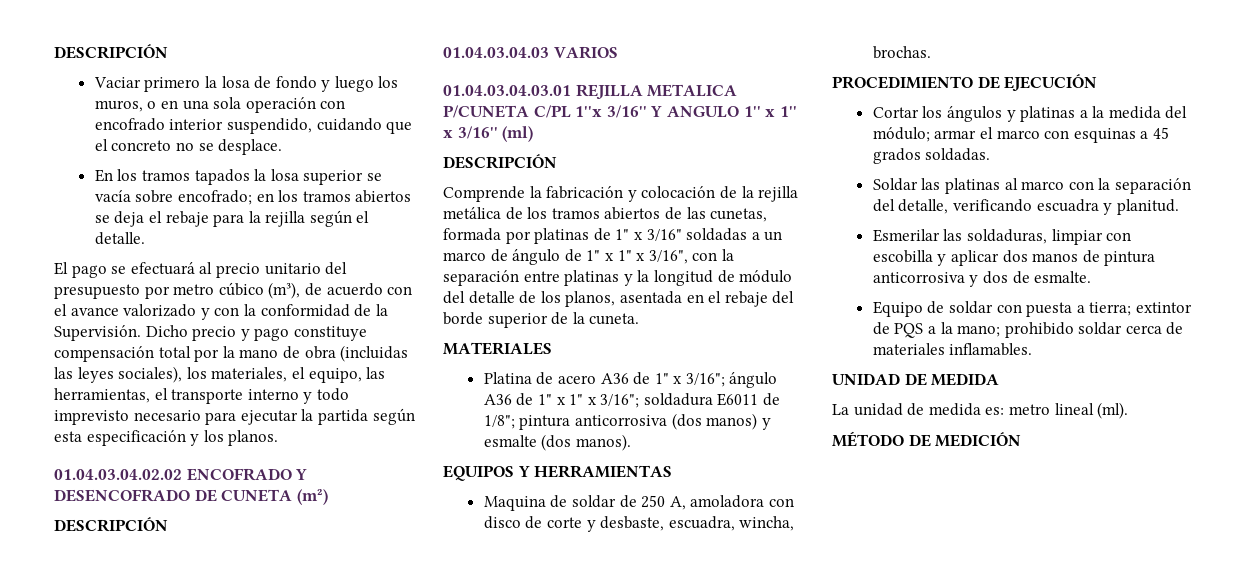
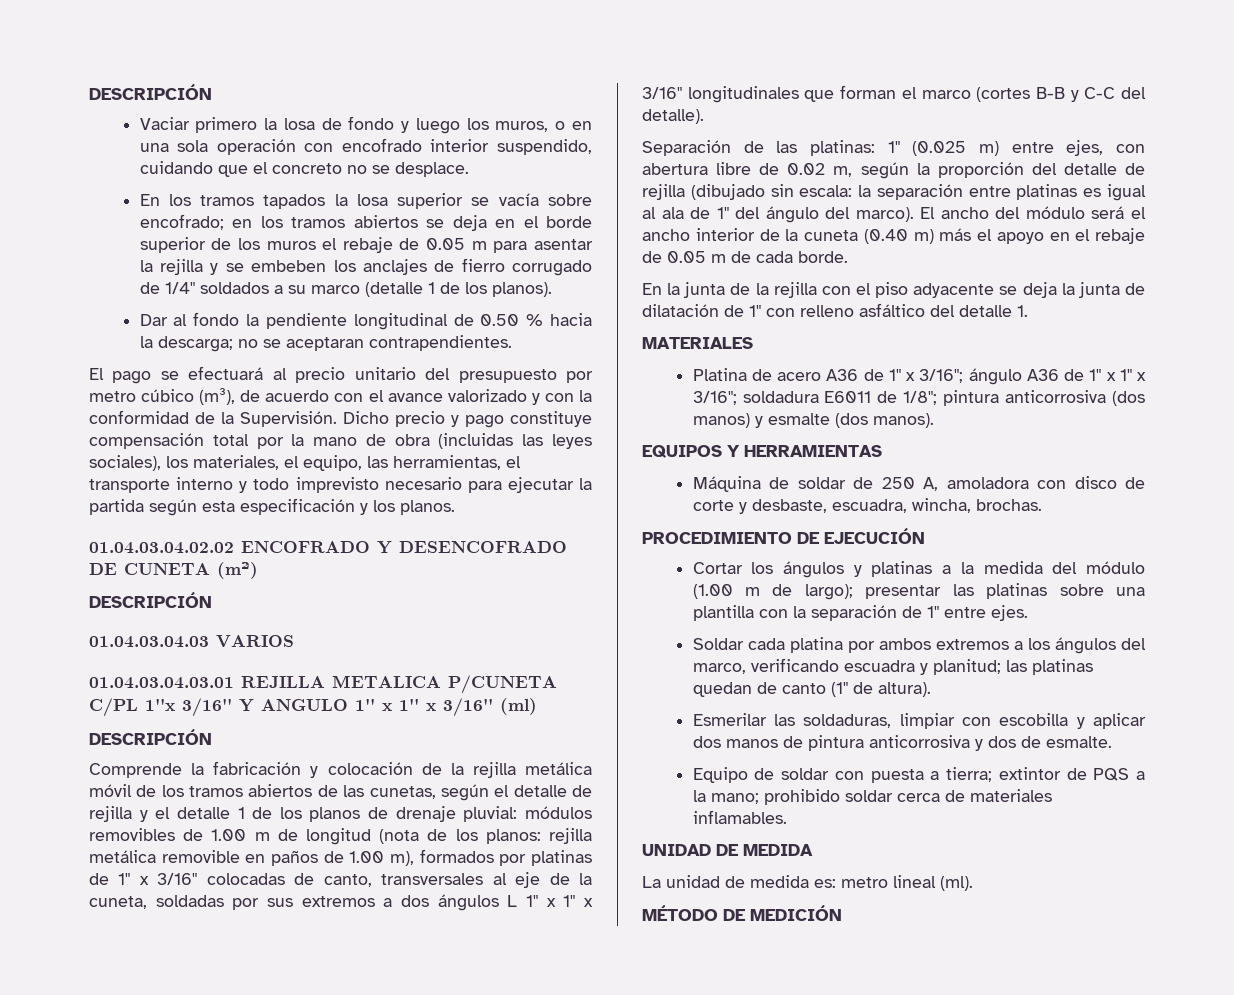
[148,210,370,227] [94,232,145,245] el rebaje para la rejilla según el detalle. -> [495,216,593,228] [139,237,594,253] [139,258,592,276] [139,282,552,297] [139,312,592,330] [139,335,512,352] en el borde superior de los muros el rebaje de 0.05 m para asentar la rejilla y se embeben los anclajes de fierro corrugado de 1/4" soldados a su marco (detalle 1 de los planos). // Dar al fondo la pendiente longitudinal de 0.50 % hacia la descarga; no se aceptaran contrapendientes.
(501, 213) none -> [89,784,132,797] móvil
[443,228,501,241] formada -> [440,784,592,801] [89,806,592,822] [89,828,592,845] [89,849,494,866] según el detalle de rejilla y el detalle 1 de los planos de drenaje pluvial: módulos removibles de 1.00 m de longitud (nota de los planos: rejilla metálica removible en paños de 1.00 m), formados
[686,228,783,241] [443,249,734,265] [443,270,793,286] [443,291,795,307] [443,312,640,328] soldadas a un marco de ángulo de 1" x 1" x 3/16", con la separación entre platinas y la longitud de módulo del detalle de los planos, asentada en el rebaje del borde superior de la cuneta. -> [206,872,592,888] [89,894,594,911] [642,85,1146,103] [642,109,704,124] [642,140,1145,156] [642,162,1145,179] [642,184,1146,201] [642,206,1146,223] [642,228,1145,244] [642,251,848,263] [642,282,1145,298] [642,303,1028,317] colocadas de canto, transversales al eje de la cuneta, soldadas por sus extremos a dos ángulos L 1" x 1" x 3/16" longitudinales que forman el marco (cortes B-B y C-C del detalle). // Separación de las platinas: 1" (0.025 m) entre ejes, con abertura libre de 0.02 m, según la proporción del detalle de rejilla (dibujado sin escala: la separación entre platinas es igual al ala de 1" del ángulo del marco). El ancho del módulo será el ancho interior de la cuneta (0.40 m) más el apoyo en el rebaje de 0.05 m de cada borde. // En la junta de la rejilla con el piso adyacente se deja la junta de dilatación de 1" con relleno asfáltico del detalle 1.
[483,496,546,511] Maquina -> [692,476,761,492] Máquina
[872,127,1169,143] [872,148,991,164] [872,178,1191,194] [872,199,1179,215] módulo; armar el marco con esquinas a 45 grados soldadas. // Soldar las platinas al marco con la separación del detalle, verificando escuadra y planitud. -> [1086,561,1145,574] [692,583,1145,600] [692,605,1028,621] [692,637,1146,654] [692,658,1093,675] [692,682,931,697] módulo (1.00 m de largo); presentar las platinas sobre una plantilla con la separación de 1" entre ejes. // Soldar cada platina por ambos extremos a los ángulos del marco, verificando escuadra y planitud; las platinas quedan de canto (1" de altura).

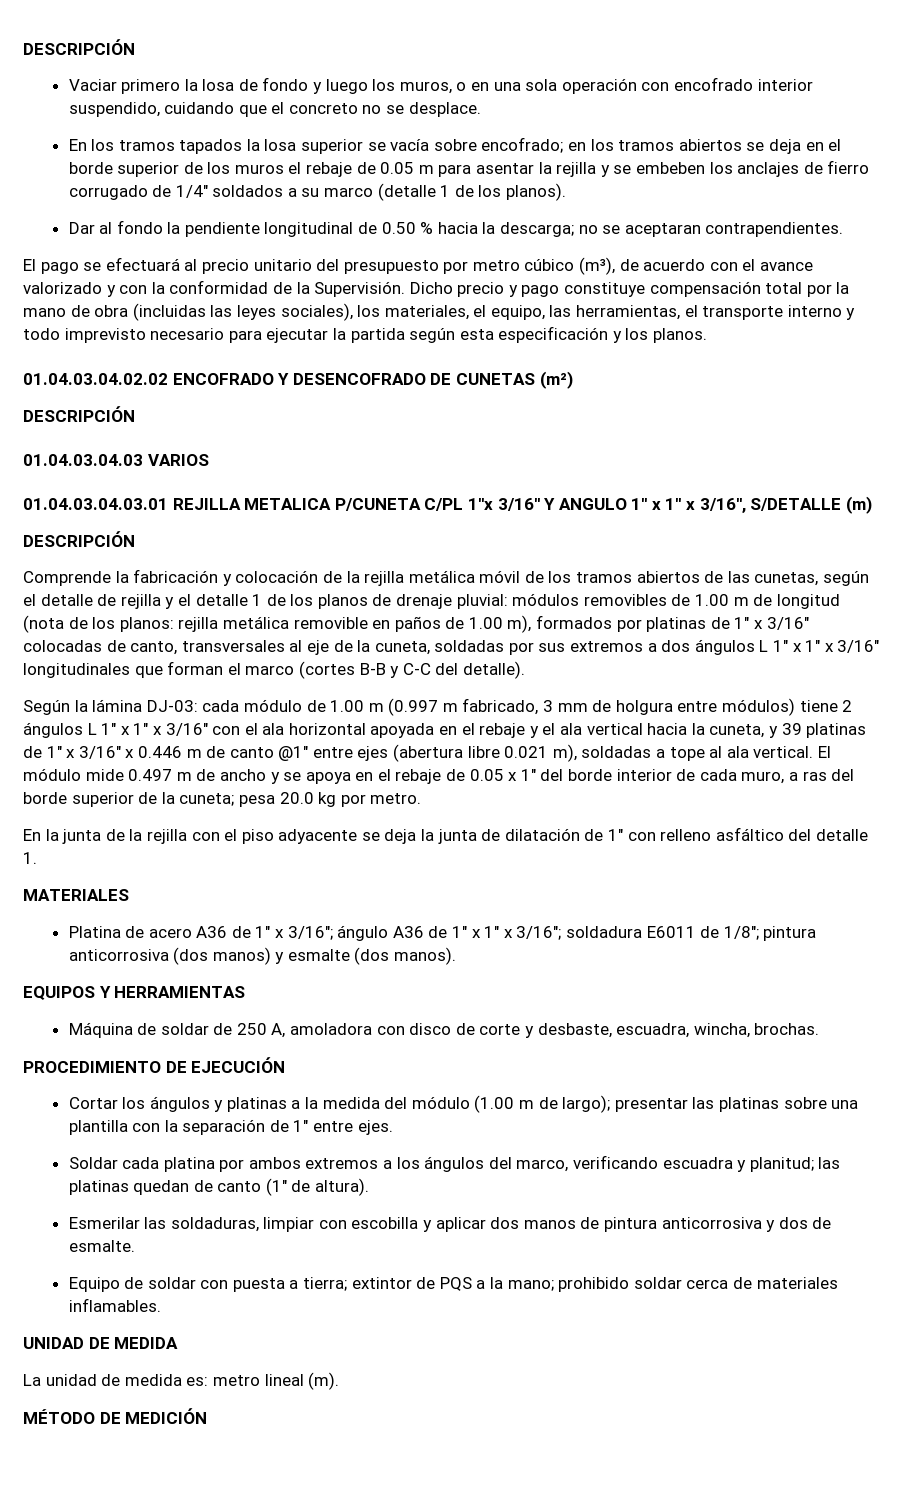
[124,563,210,575] CUNETA -> [455,373,535,385] CUNETAS
[443,698,537,717] 3/16'' (ml) -> [699,496,872,514] 3/16'', S/DETALLE (m)
[642,140,1145,156] [642,162,1145,179] [642,184,1146,201] [642,206,1146,223] [642,228,1044,244] Separación de las platinas: 1" (0.025 m) entre ejes, con abertura libre de 0.02 m, según la proporción del detalle de rejilla (dibujado sin escala: la separación entre platinas es igual al ala de 1" del ángulo del marco). El ancho del módulo será el ancho interior de la cuneta (0.40 m) más el apoyo -> [23,698,853,716] [23,722,867,738] [23,744,831,762] [23,768,351,784] Según la lámina DJ-03: cada módulo de 1.00 m (0.997 m fabricado, 3 mm de holgura entre módulos) tiene 2 ángulos L 1" x 1" x 3/16" con el ala horizontal apoyada en el rebaje y el ala vertical hacia la cuneta, y 39 platinas de 1" x 3/16" x 0.446 m de canto @1" entre ejes (abertura libre 0.021 m), soldadas a tope al ala vertical. El módulo mide 0.497 m de ancho y se apoya
[711,251,848,263] m de cada borde. -> [508,769,855,784] [23,792,422,807] x 1" del borde interior de cada muro, a ras del borde superior de la cuneta; pesa 20.0 kg por metro.
[940,876,973,891] (ml). -> [308,1372,340,1390] (m).

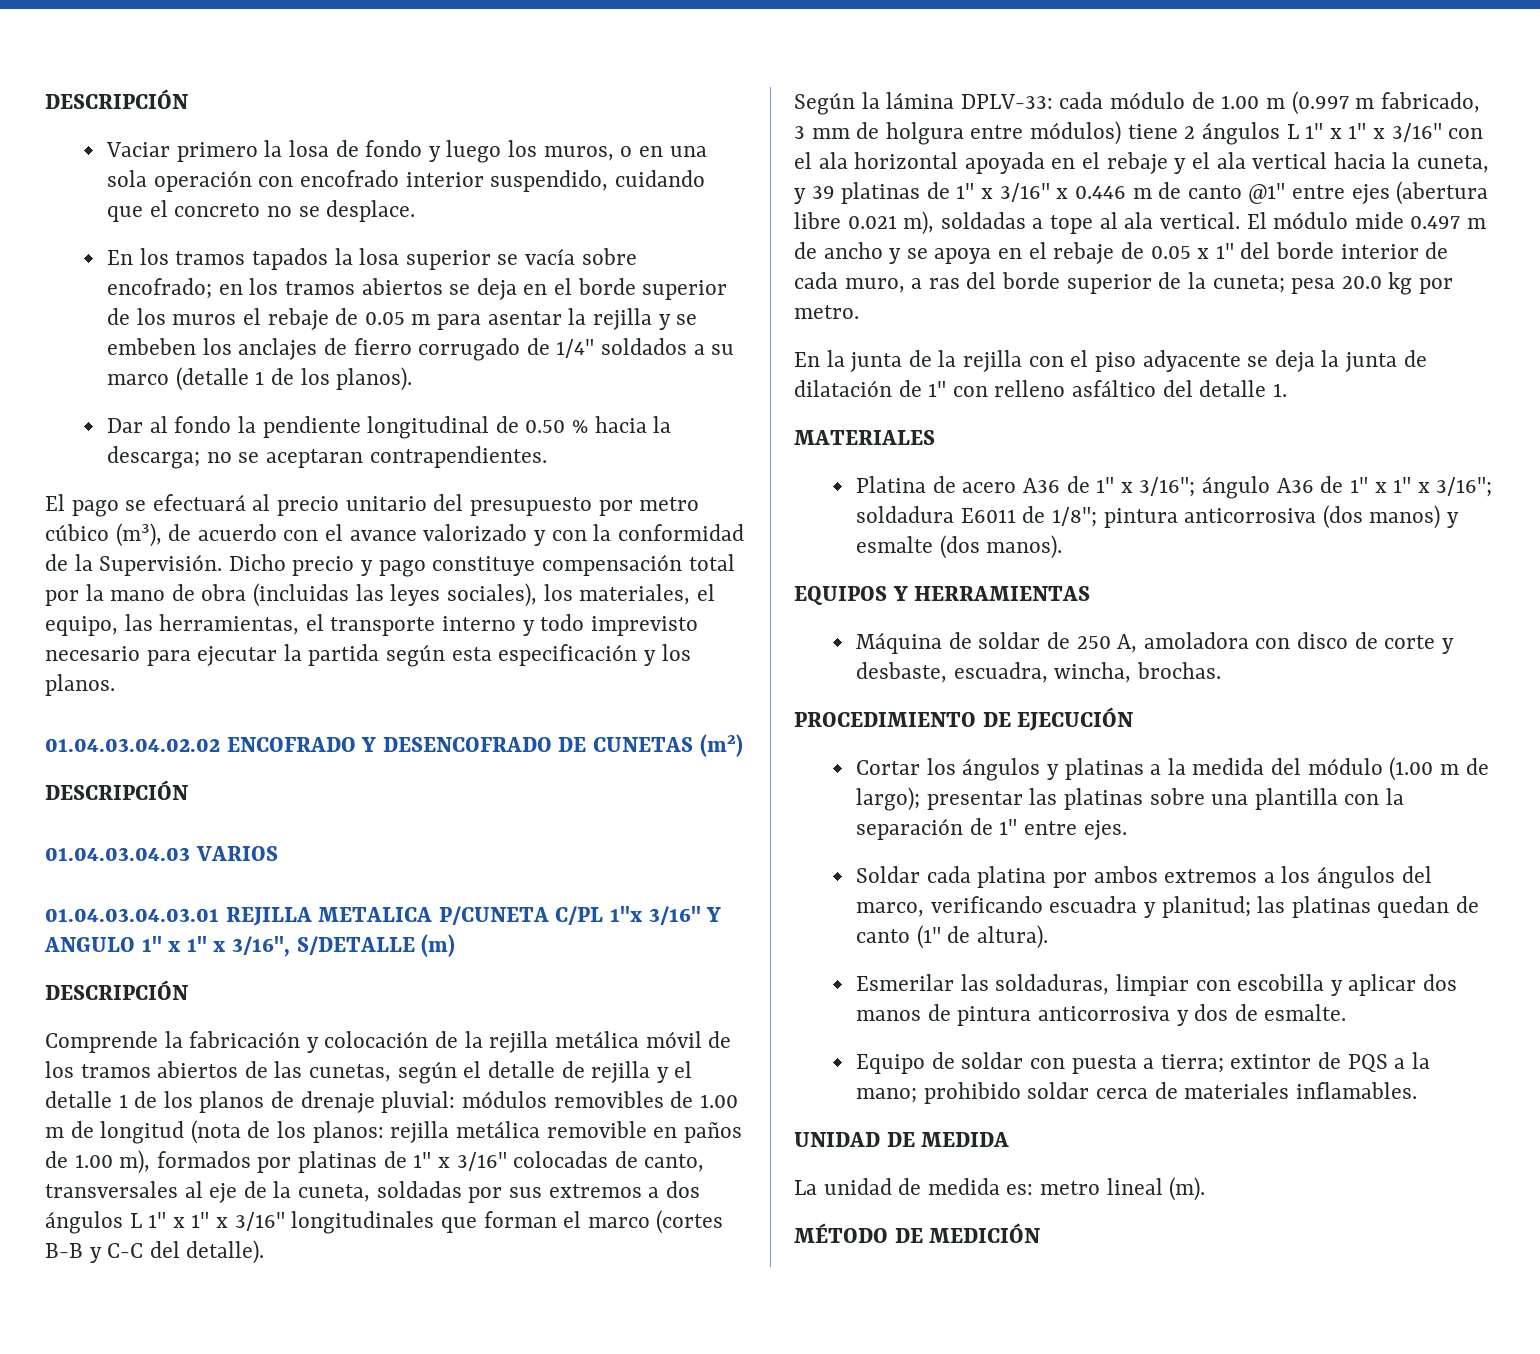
[146,700,198,712] DJ-03: -> [960,94,1053,109] DPLV-33:

